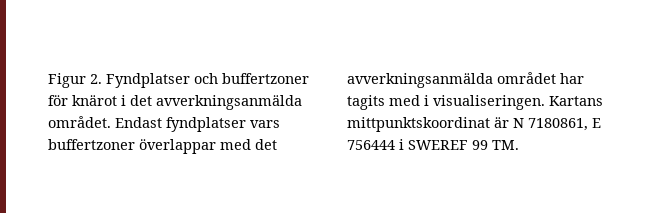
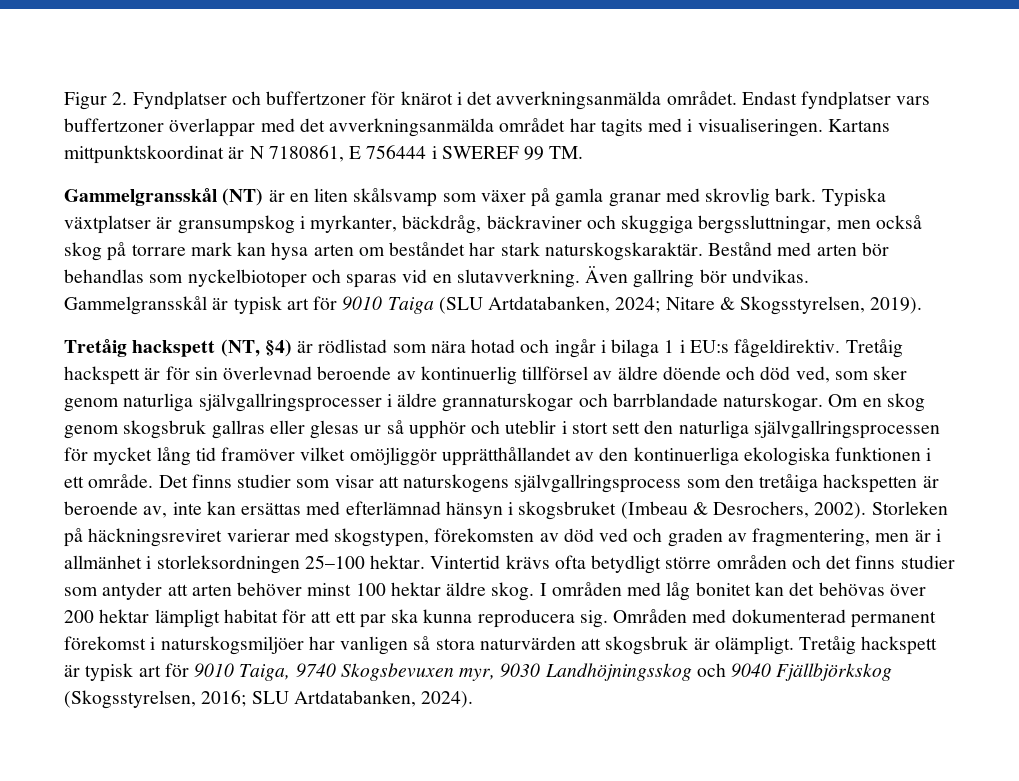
(519, 145) none -> [64,188,886,207] [64,215,922,234] [64,242,889,261] [64,266,809,288] [64,296,923,315] [64,339,903,358] [64,366,908,385] [64,393,925,412] [64,420,940,439] [64,447,932,466] [64,474,939,493] [64,501,948,520] [64,528,941,547] [64,555,955,574] [64,582,926,601] [64,609,936,628] [64,636,938,655] [64,663,893,682] [64,690,474,709] // Gammelgransskål (NT) är en liten skålsvamp som växer på gamla granar med skrovlig bark. Typiska växtplatser är gransumpskog i myrkanter, bäckdråg, bäckraviner och skuggiga bergssluttningar, men också skog på torrare mark kan hysa arten om beståndet har stark naturskogskaraktär. Bestånd med arten bör behandlas som nyckelbiotoper och sparas vid en slutavverkning. Även gallring bör undvikas. Gammelgransskål är typisk art för 9010 Taiga (SLU Artdatabanken, 2024; Nitare & Skogsstyrelsen, 2019). // Tretåig hackspett (NT, §4) är rödlistad som nära hotad och ingår i bilaga 1 i EU:s fågeldirektiv. Tretåig hackspett är för sin överlevnad beroende av kontinuerlig tillförsel av äldre döende och död ved, som sker genom naturliga självgallringsprocesser i äldre grannaturskogar och barrblandade naturskogar. Om en skog genom skogsbruk gallras eller glesas ur så upphör och uteblir i stort sett den naturliga självgallringsprocessen för mycket lång tid framöver vilket omöjliggör upprätthållandet av den kontinuerliga ekologiska funktionen i ett område. Det finns studier som visar att naturskogens självgallringsprocess som den tretåiga hackspetten är beroende av, inte kan ersättas med efterlämnad hänsyn i skogsbruket (Imbeau & Desrochers, 2002). Storleken på häckningsreviret varierar med skogstypen, förekomsten av död ved och graden av fragmentering, men är i allmänhet i storleksordningen 25–100 hektar. Vintertid krävs ofta betydligt större områden och det finns studier som antyder att arten behöver minst 100 hektar äldre skog. I områden med låg bonitet kan det behövas över 200 hektar lämpligt habitat för att ett par ska kunna reproducera sig. Områden med dokumenterad permanent förekomst i naturskogsmiljöer har vanligen så stora naturvärden att skogsbruk är olämpligt. Tretåig hackspett är typisk art för 9010 Taiga, 9740 Skogsbevuxen myr, 9030 Landhöjningsskog och 9040 Fjällbjörkskog (Skogsstyrelsen, 2016; SLU Artdatabanken, 2024).

